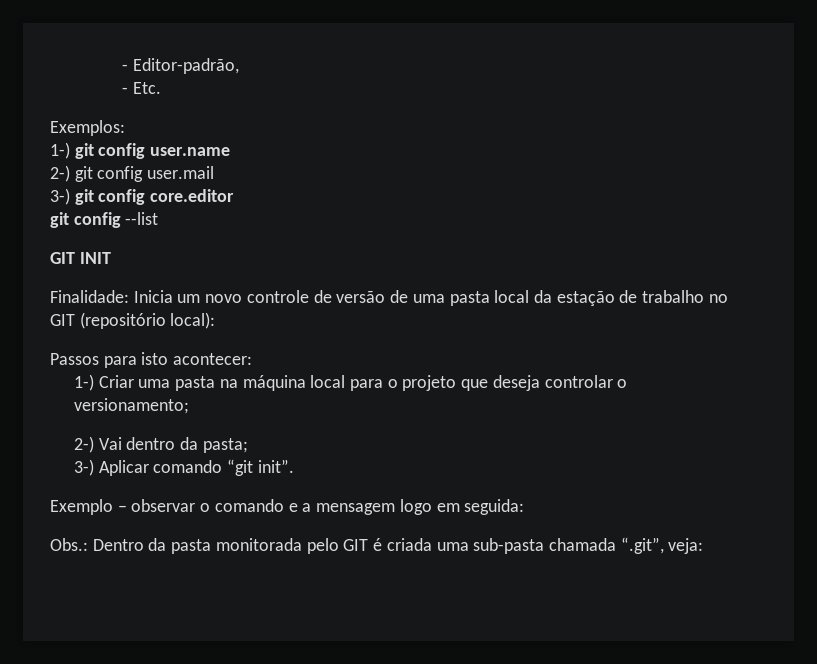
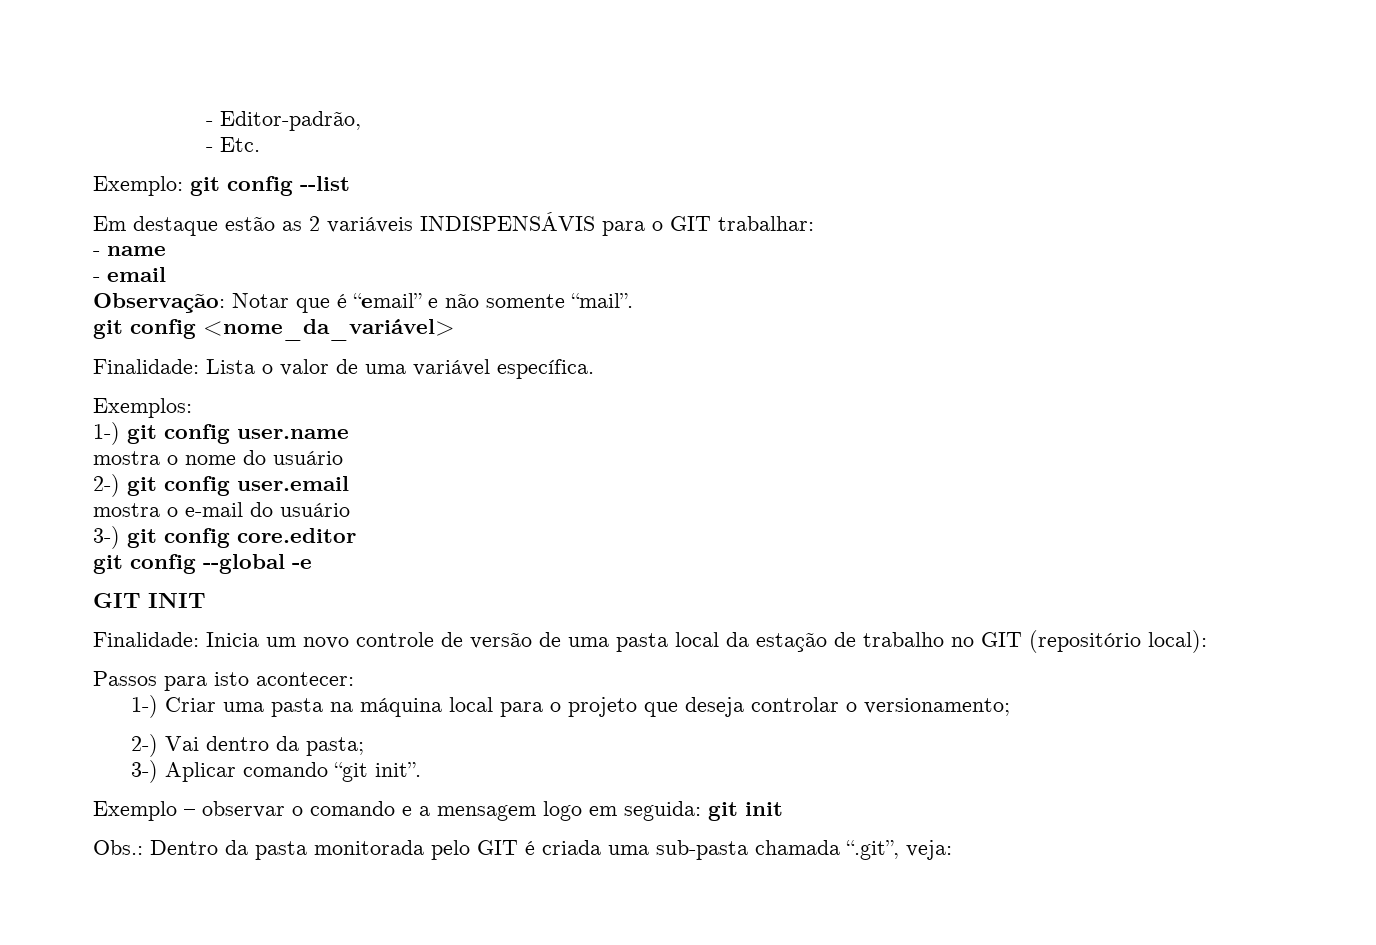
(161, 88) none -> [93,176,350,196] [93,212,814,236] [93,246,166,256] [93,267,166,282] [93,293,633,313] [93,319,455,341] [93,359,594,379] // Exemplo: git config --list // Em destaque estão as 2 variáveis INDISPENSÁVIS para o GIT trabalhar: // - name // - email // Observação: Notar que é “email” e não somente “mail”. // git config <nome_da_variável> // Finalidade: Lista o valor de uma variável específica.
[50,165,215,182] 2-) git config user.mail -> [93,450,343,465] [93,474,349,497] [93,502,350,517] mostra o nome do usuário // 2-) git config user.email // mostra o e-mail do usuário
[125,212,159,225] --list -> [203,554,312,574] --global -e
(525, 507) none -> [708,802,783,821] git init

